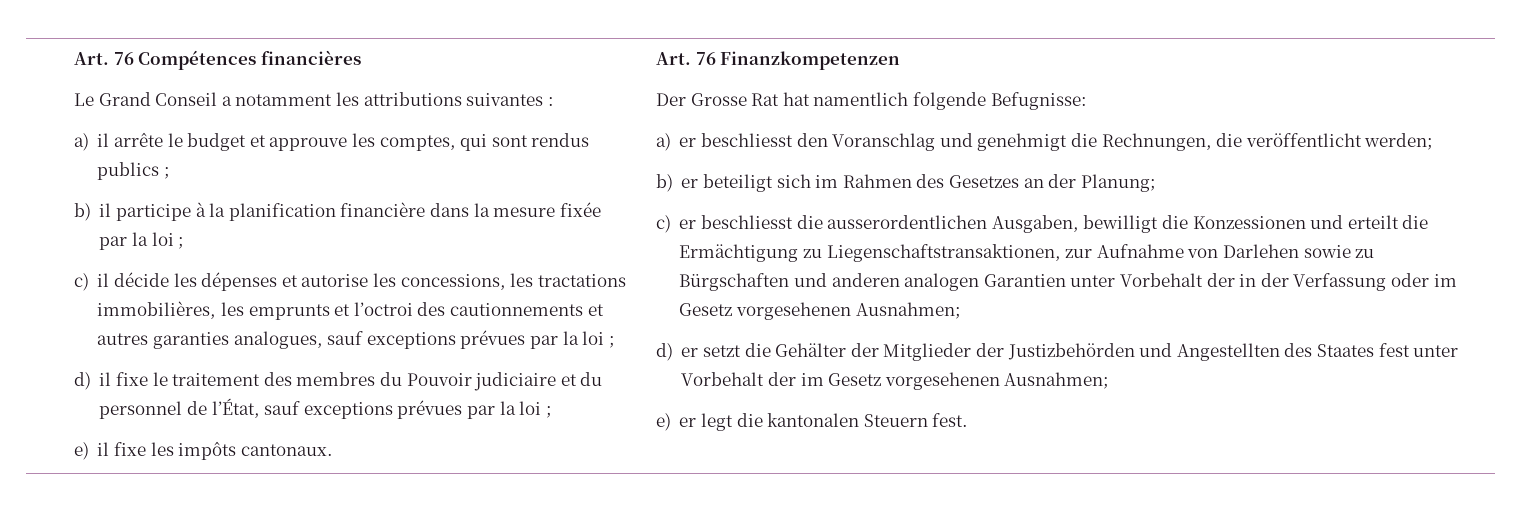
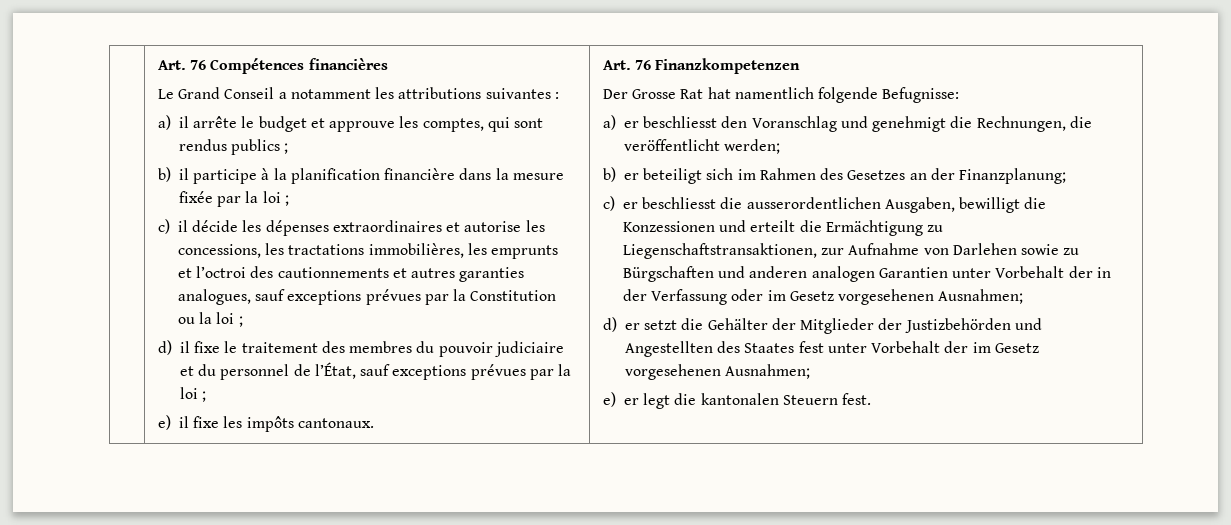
(278, 281) none -> [332,220,442,232] extraordinaires
(579, 338) none -> [470,290,557,301] [177,312,212,324] Constitution ou la
[406,373,472,386] Pouvoir -> [438,342,493,357] pouvoir
[1080,174,1156,192] Planung; -> [959,168,1067,184] Finanzplanung;

